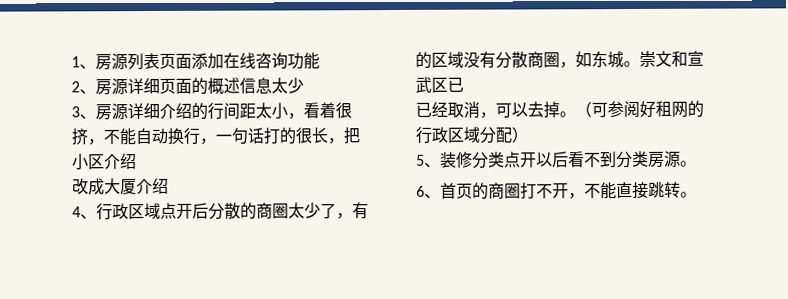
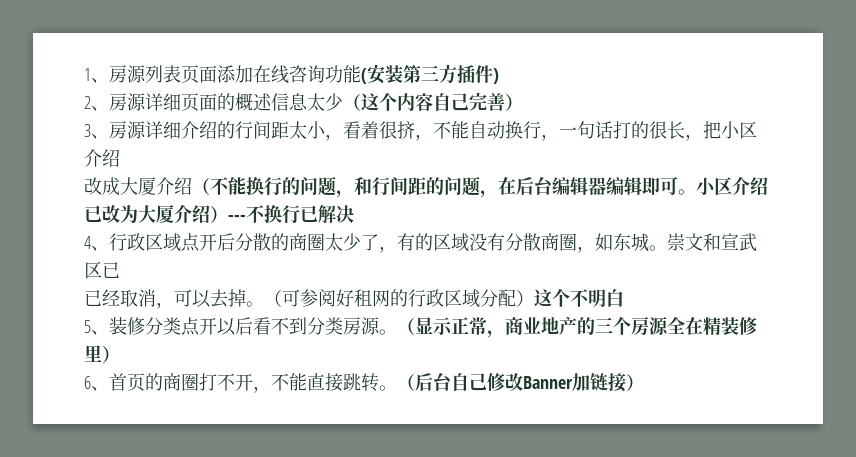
(320, 61) none -> [361,64,499,84] (安装第三方插件)
(304, 85) none -> [343,92,523,111] （这个内容自己完善）
(169, 186) none -> [192,176,768,198] [84,204,354,224] （不能换行的问题，和行间距的问题，在后台编辑器编辑即可。小区介绍已改为大厦介绍）---不换行已解决
(528, 134) none -> [534,289,624,307] 这个不明白
(697, 163) none -> [397,316,757,338] [84,345,120,363] （显示正常，商业地产的三个房源全在精装修里）
(697, 194) none -> [397,372,644,392] （后台自己修改Banner加链接）

